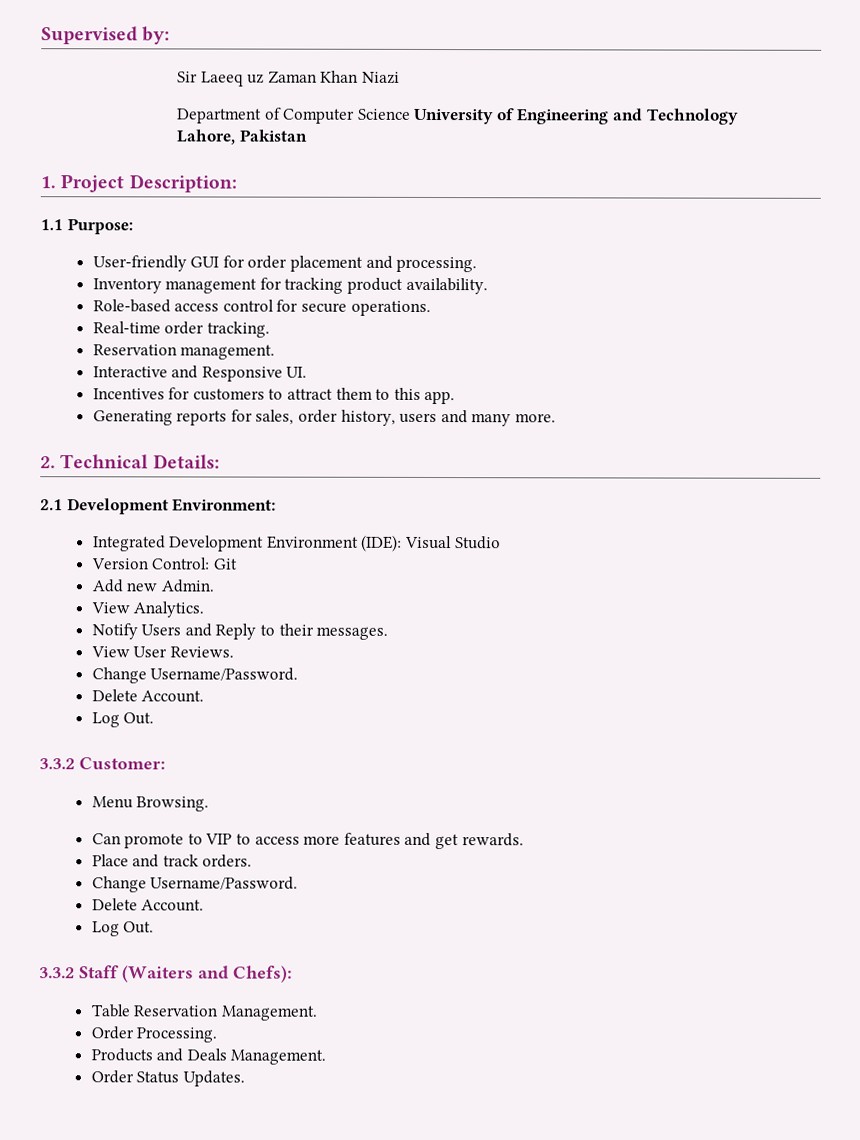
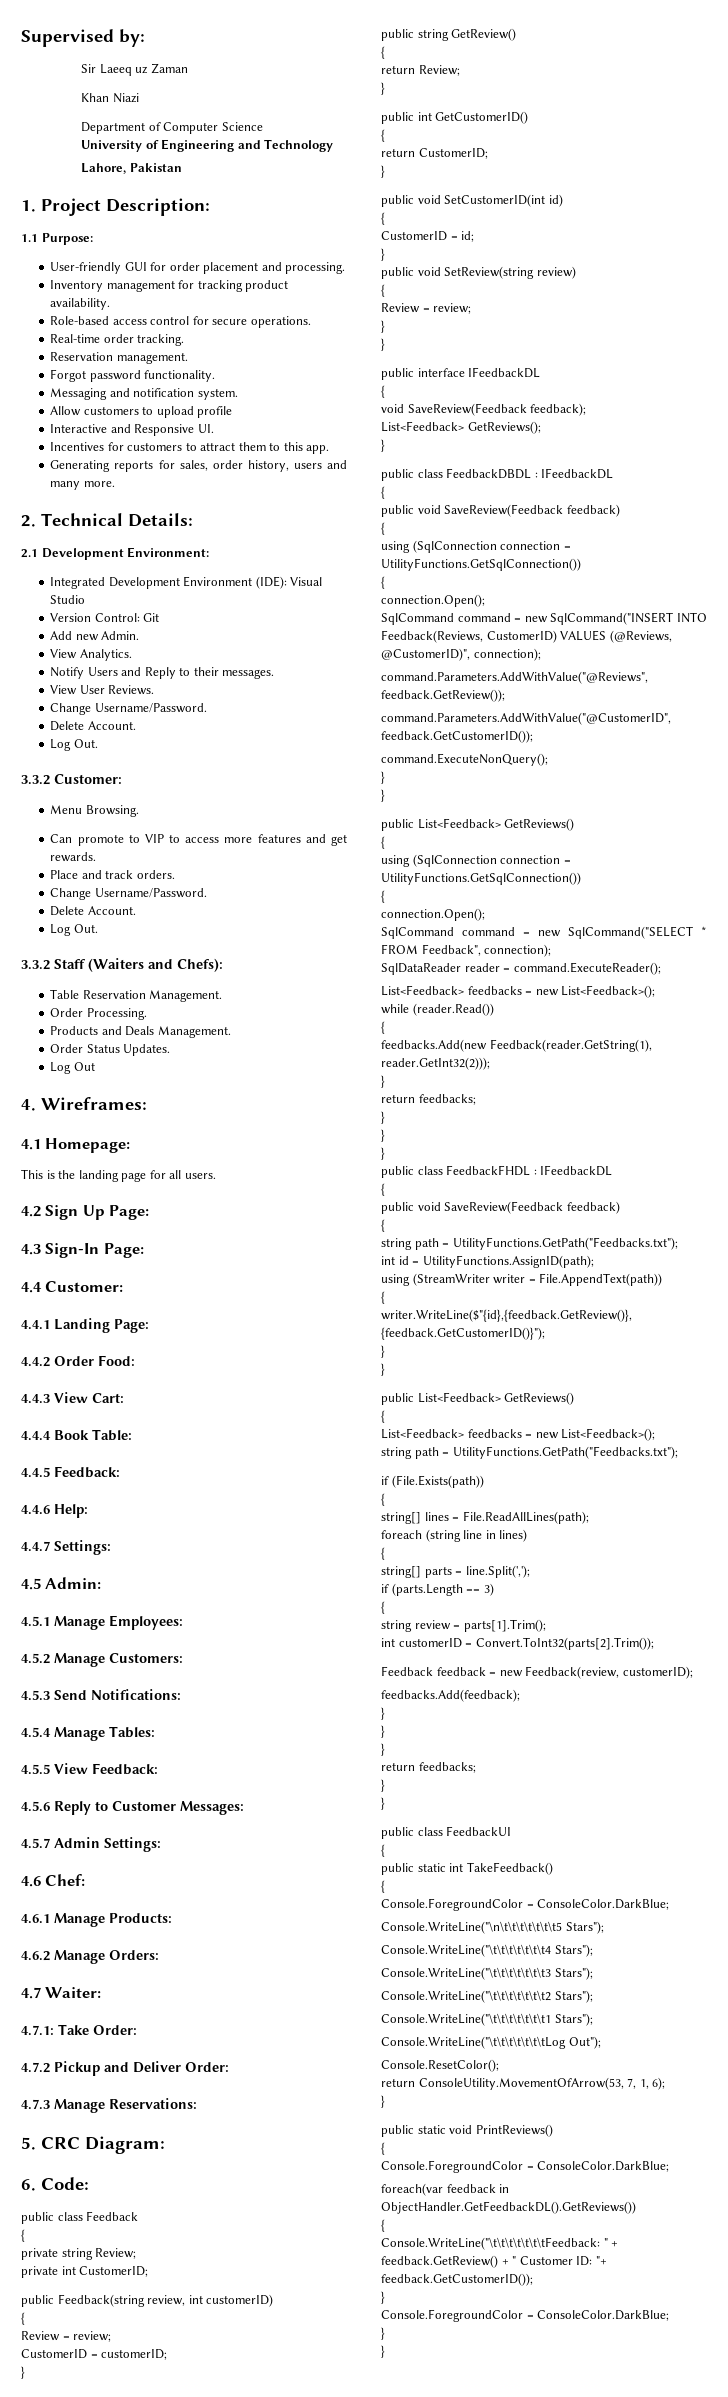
(317, 77) none -> (188, 68) //
(411, 114) none -> (263, 126) //
(276, 352) none -> [50,369,216,382] [50,388,238,400] [50,406,233,418] // Forgot password functionality. // Messaging and notification system. // Allow customers to upload profile
(245, 1078) none -> [50,1062,95,1074] [21,1097,147,1111] [21,1138,131,1153] [21,1169,216,1182] [21,1205,150,1220] [21,1243,144,1258] [21,1281,124,1293] [21,1318,149,1333] [21,1355,135,1367] [21,1392,124,1404] [21,1429,132,1441] [21,1466,120,1478] [21,1504,88,1518] [21,1540,111,1555] [21,1577,102,1590] [21,1615,183,1630] [21,1653,183,1667] [21,1689,181,1701] [21,1726,155,1741] [21,1763,158,1775] [21,1801,244,1815] [21,1837,161,1852] [21,1874,86,1887] [21,1913,172,1927] [21,1950,159,1964] [21,1987,102,1999] [21,2024,137,2036] [21,2061,229,2076] [21,2098,197,2113] [21,2136,165,2154] [21,2177,89,2191] [21,2211,139,2224] [21,2229,25,2242] [21,2248,137,2260] [21,2266,149,2278] [21,2294,274,2307] [21,2312,25,2325] [21,2331,112,2342] [21,2349,168,2360] [21,2366,25,2379] [381,28,517,41] [381,46,385,59] [381,65,460,76] [381,82,385,95] [381,111,529,124] [381,129,385,142] [381,148,488,159] [381,165,385,178] [381,194,563,207] [381,212,385,225] [381,231,475,242] [381,248,385,261] [381,266,576,279] [381,284,385,297] [381,303,472,314] [381,320,385,333] [381,338,385,351] [381,367,541,380] [381,385,385,398] [381,403,587,416] [381,421,541,434] [381,439,385,452] [381,468,614,481] [381,486,385,499] [381,504,620,517] [381,522,385,535] [381,540,571,553] [381,558,581,571] [381,576,385,589] [381,594,485,607] [381,612,707,625] [381,630,672,643] [381,648,541,661] [381,671,648,684] [381,689,505,702] [381,712,671,725] [381,730,533,743] [381,753,548,766] [381,771,385,784] [381,789,385,802] [381,818,575,831] [381,836,385,849] [381,854,571,867] [381,872,581,885] [381,890,385,903] [381,908,485,921] [381,926,707,939] [381,944,552,957] [381,962,661,975] [381,985,656,998] [381,1003,494,1016] [381,1021,385,1034] [381,1039,652,1052] [381,1057,490,1070] [381,1075,385,1088] [381,1094,476,1105] [381,1111,385,1124] [381,1129,385,1142] [381,1147,385,1160] [381,1165,613,1178] [381,1183,385,1196] [381,1201,620,1214] [381,1219,385,1232] [381,1237,678,1250] [381,1255,594,1268] [381,1273,663,1286] [381,1291,385,1304] [381,1309,632,1322] [381,1327,545,1340] [381,1345,385,1358] [381,1363,385,1376] [381,1392,575,1405] [381,1410,385,1423] [381,1428,656,1441] [381,1446,678,1459] [381,1475,484,1488] [381,1493,385,1506] [381,1511,589,1524] [381,1529,528,1542] [381,1547,385,1560] [381,1565,530,1578] [381,1583,494,1596] [381,1601,385,1614] [381,1619,546,1632] [381,1637,654,1650] [381,1666,693,1679] [381,1689,520,1702] [381,1707,385,1720] [381,1725,385,1738] [381,1743,385,1756] [381,1762,476,1773] [381,1779,385,1792] [381,1797,385,1810] [381,1826,512,1839] [381,1844,385,1857] [381,1862,553,1875] [381,1880,385,1893] [381,1898,670,1911] [381,1921,604,1934] [381,1944,593,1957] [381,1967,593,1980] [381,1990,593,2003] [381,2013,593,2026] [381,2036,601,2049] [381,2059,499,2072] [381,2077,666,2090] [381,2095,385,2108] [381,2124,553,2137] [381,2142,385,2155] [381,2160,670,2173] [381,2183,510,2196] [381,2201,636,2214] [381,2219,385,2232] [381,2237,619,2250] [381,2255,607,2268] [381,2273,533,2286] [381,2291,385,2304] [381,2309,670,2322] [381,2327,385,2340] [381,2345,385,2358] // Log Out // 4. Wireframes: // 4.1 Homepage: // This is the landing page for all users. // 4.2 Sign Up Page: // 4.3 Sign-In Page: // 4.4 Customer: // 4.4.1 Landing Page: // 4.4.2 Order Food: // 4.4.3 View Cart: // 4.4.4 Book Table: // 4.4.5 Feedback: // 4.4.6 Help: // 4.4.7 Settings: // 4.5 Admin: // 4.5.1 Manage Employees: // 4.5.2 Manage Customers: // 4.5.3 Send Notifications: // 4.5.4 Manage Tables: // 4.5.5 View Feedback: // 4.5.6 Reply to Customer Messages: // 4.5.7 Admin Settings: // 4.6 Chef: // 4.6.1 Manage Products: // 4.6.2 Manage Orders: // 4.7 Waiter: // 4.7.1: Take Order: // 4.7.2 Pickup and Deliver Order: // 4.7.3 Manage Reservations: // 5. CRC Diagram: // 6. Code: // public class Feedback // { // private string Review; // private int CustomerID; // public Feedback(string review, int customerID) // { // Review = review; // CustomerID = customerID; // } // public string GetReview() // { // return Review; // } // public int GetCustomerID() // { // return CustomerID; // } // public void SetCustomerID(int id) // { // CustomerID = id; // } // public void SetReview(string review) // { // Review = review; // } // } // public interface IFeedbackDL // { // void SaveReview(Feedback feedback); // List<Feedback> GetReviews(); // } // public class FeedbackDBDL : IFeedbackDL // { // public void SaveReview(Feedback feedback) // { // using (SqlConnection connection = UtilityFunctions.GetSqlConnection()) // { // connection.Open(); // SqlCommand command = new SqlCommand("INSERT INTO Feedback(Reviews, CustomerID) VALUES (@Reviews, @CustomerID)", connection); // command.Parameters.AddWithValue("@Reviews", feedback.GetReview()); // command.Parameters.AddWithValue("@CustomerID", feedback.GetCustomerID()); // command.ExecuteNonQuery(); // } // } // public List<Feedback> GetReviews() // { // using (SqlConnection connection = UtilityFunctions.GetSqlConnection()) // { // connection.Open(); // SqlCommand command = new SqlCommand("SELECT * FROM Feedback", connection); // SqlDataReader reader = command.ExecuteReader(); // List<Feedback> feedbacks = new List<Feedback>(); // while (reader.Read()) // { // feedbacks.Add(new Feedback(reader.GetString(1), reader.GetInt32(2))); // } // return feedbacks; // } // } // } // public class FeedbackFHDL : IFeedbackDL // { // public void SaveReview(Feedback feedback) // { // string path = UtilityFunctions.GetPath("Feedbacks.txt"); // int id = UtilityFunctions.AssignID(path); // using (StreamWriter writer = File.AppendText(path)) // { // writer.WriteLine($"{id},{feedback.GetReview()}, {feedback.GetCustomerID()}"); // } // } // public List<Feedback> GetReviews() // { // List<Feedback> feedbacks = new List<Feedback>(); // string path = UtilityFunctions.GetPath("Feedbacks.txt"); // if (File.Exists(path)) // { // string[] lines = File.ReadAllLines(path); // foreach (string line in lines) // { // string[] parts = line.Split(','); // if (parts.Length == 3) // { // string review = parts[1].Trim(); // int customerID = Convert.ToInt32(parts[2].Trim()); // Feedback feedback = new Feedback(review, customerID); // feedbacks.Add(feedback); // } // } // } // return feedbacks; // } // } // public class FeedbackUI // { // public static int TakeFeedback() // { // Console.ForegroundColor = ConsoleColor.DarkBlue; // Console.WriteLine("\n\t\t\t\t\t\t\t5 Stars"); // Console.WriteLine("\t\t\t\t\t\t\t4 Stars"); // Console.WriteLine("\t\t\t\t\t\t\t3 Stars"); // Console.WriteLine("\t\t\t\t\t\t\t2 Stars"); // Console.WriteLine("\t\t\t\t\t\t\t1 Stars"); // Console.WriteLine("\t\t\t\t\t\t\tLog Out"); // Console.ResetColor(); // return ConsoleUtility.MovementOfArrow(53, 7, 1, 6); // } // public static void PrintReviews() // { // Console.ForegroundColor = ConsoleColor.DarkBlue; // foreach(var feedback in ObjectHandler.GetFeedbackDL().GetReviews()) // { // Console.WriteLine("\t\t\t\t\t\t\tFeedback: " + feedback.GetReview() + " Customer ID: "+ feedback.GetCustomerID()); // } // Console.ForegroundColor = ConsoleColor.DarkBlue; // } // }

